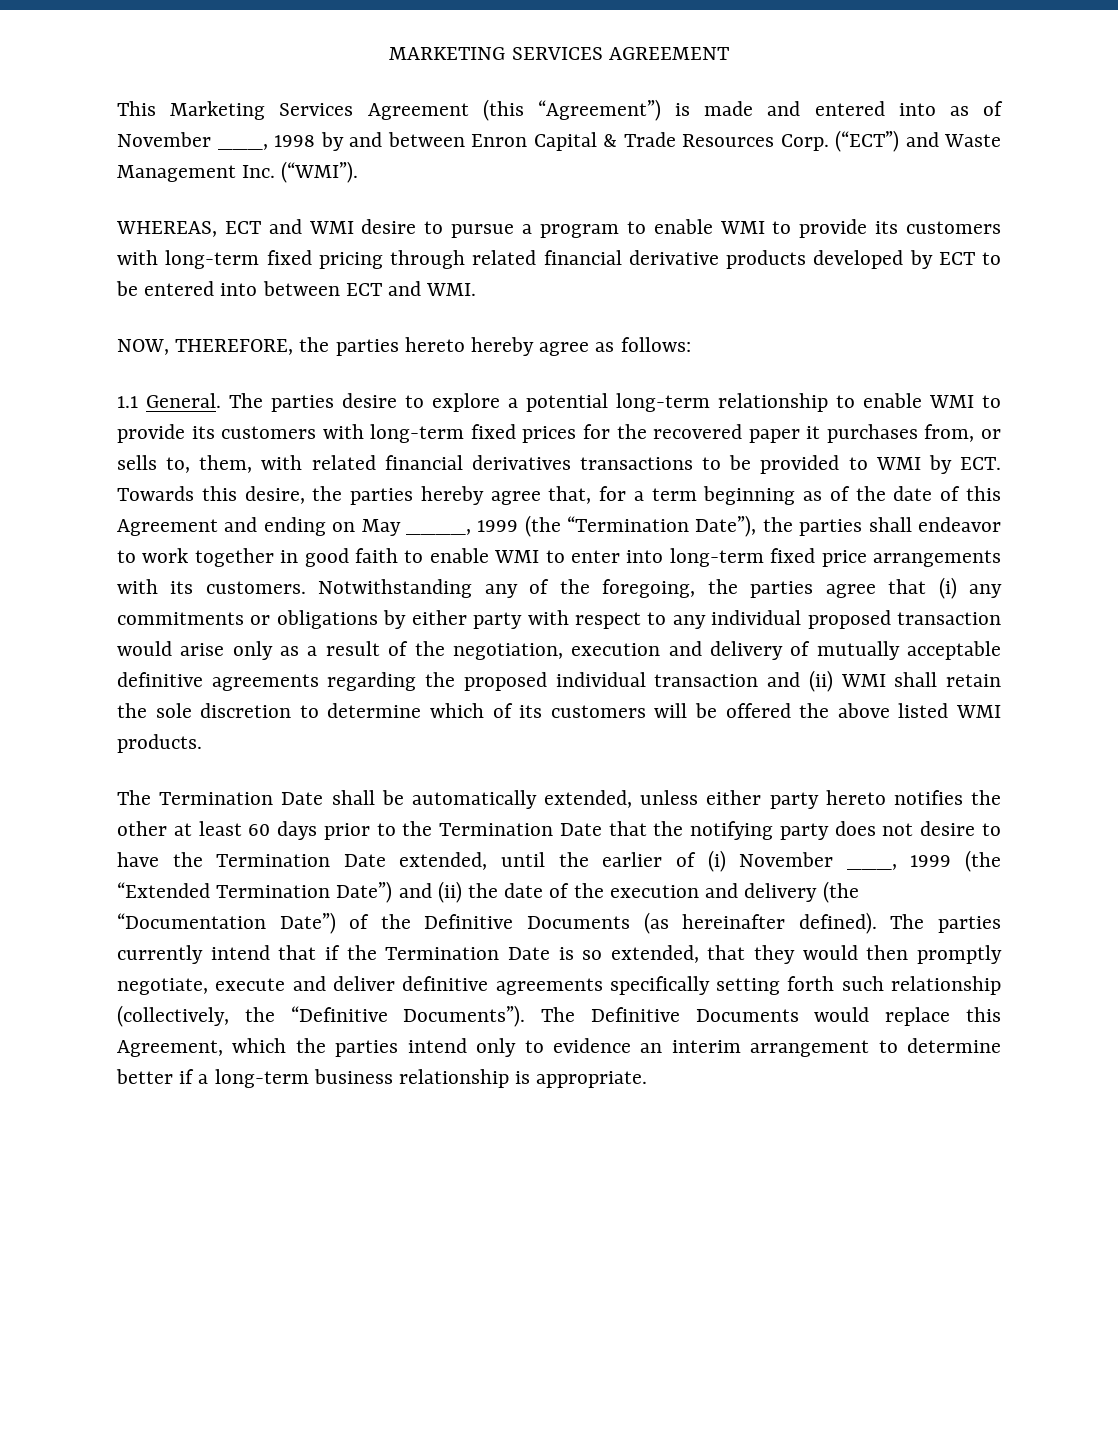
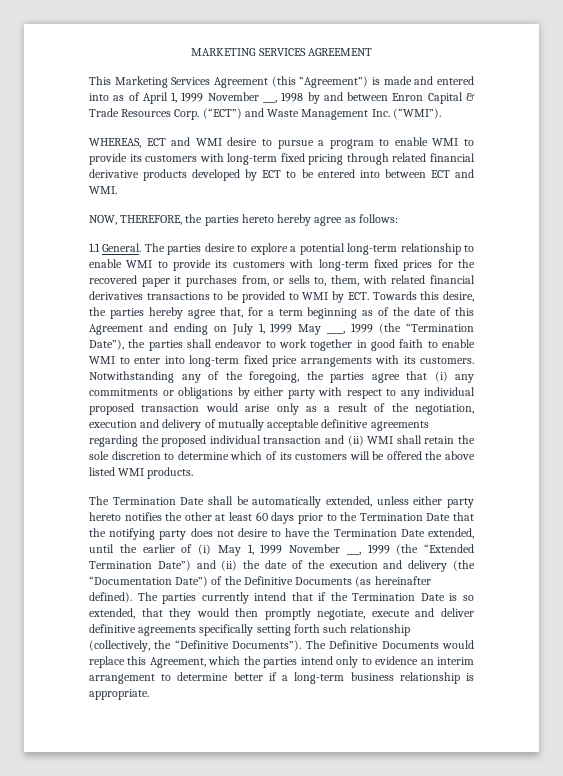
(1003, 108) none -> [142,92,204,104] April 1, 1999
(356, 527) none -> [231,323,293,335] July 1, 1999
(726, 861) none -> [217,544,283,556] May 1, 1999

